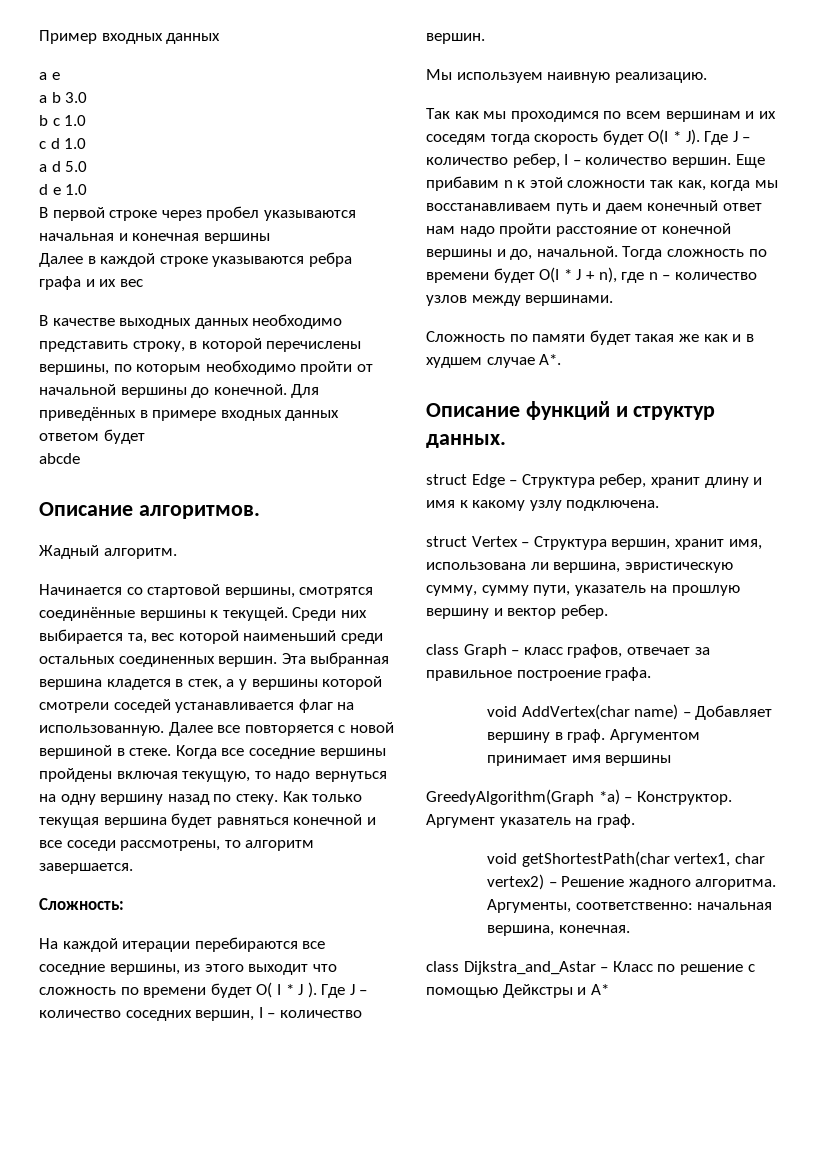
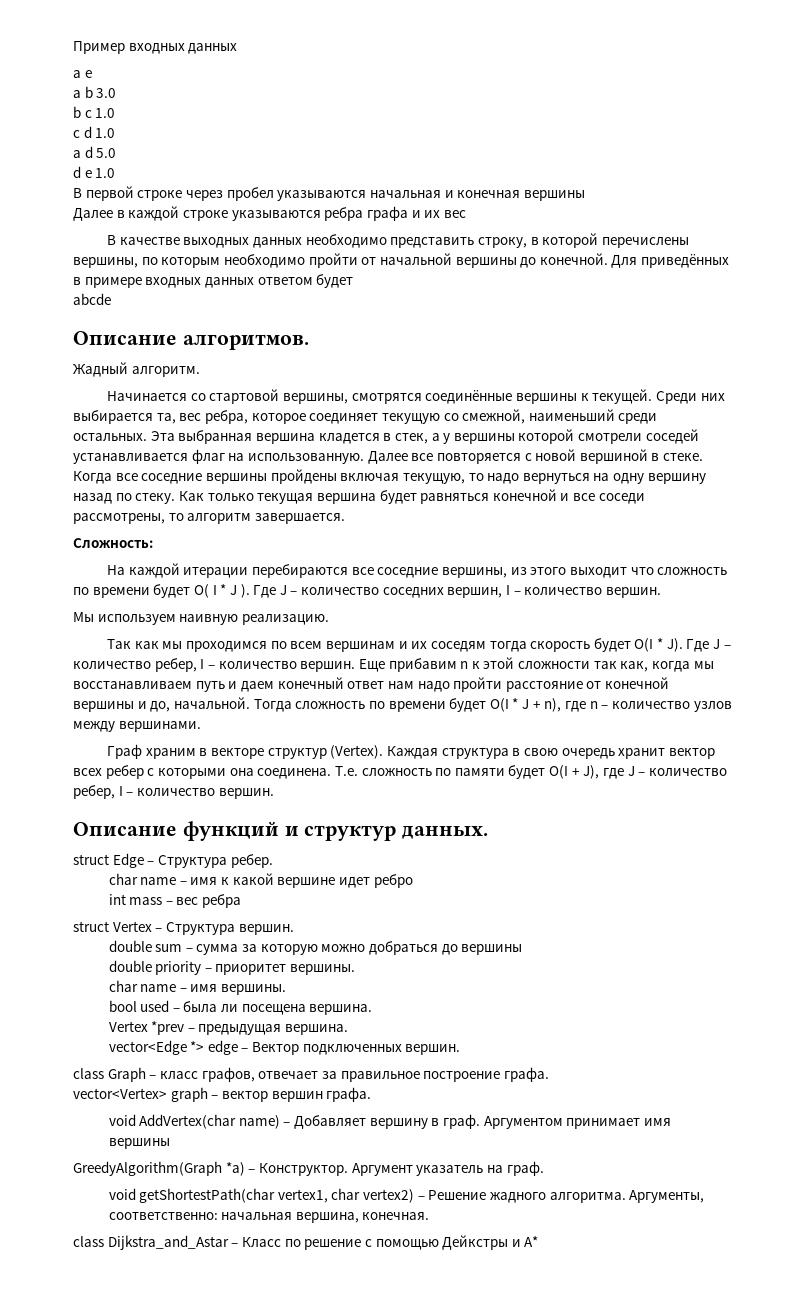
[178,630,383,644] [39,656,278,667] которой наименьший среди остальных соединенных вершин. -> [204,409,658,424] [73,433,147,441] ребра, которое соединяет текущую со смежной, наименьший среди остальных.
[426,330,754,345] [426,354,562,368] Сложность по памяти будет такая же как и в худшем случае A*. -> [107,744,715,759] [73,765,727,779] [73,785,274,799] Граф храним в векторе структур (Vertex). Каждая структура в свою очередь хранит вектор всех ребер с которыми она соединена. Т.е. сложность по памяти будет O(I + J), где J – количество ребер, I – количество вершин.
[599,473,763,488] [426,500,660,511] [426,536,762,550] [426,562,733,573] [426,585,740,596] [426,604,608,619] ребер, хранит длину и имя к какому узлу подключена. // struct Vertex – Структура вершин, хранит имя, использована ли вершина, эвристическую сумму, сумму пути, указатель на прошлую вершину и вектор ребер. -> [230,854,273,868] [108,873,413,888] [108,894,242,908] [73,921,294,935] [108,940,523,955] [108,960,356,975] [108,980,287,995] [108,1000,373,1015] [108,1021,349,1035] [108,1040,461,1055] ребер. // char name – имя к какой вершине идет ребро // int mass – вес ребра // struct Vertex – Структура вершин. // double sum – сумма за которую можно добраться до вершины // double priority – приоритет вершины. // char name – имя вершины. // bool used – была ли посещена вершина. // Vertex *prev – предыдущая вершина. // vector<Edge *> edge – Вектор подключенных вершин.
(652, 674) none -> [73,1087,372,1102] // vector<Vertex> graph – вектор вершин графа.

